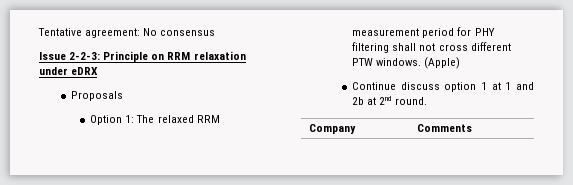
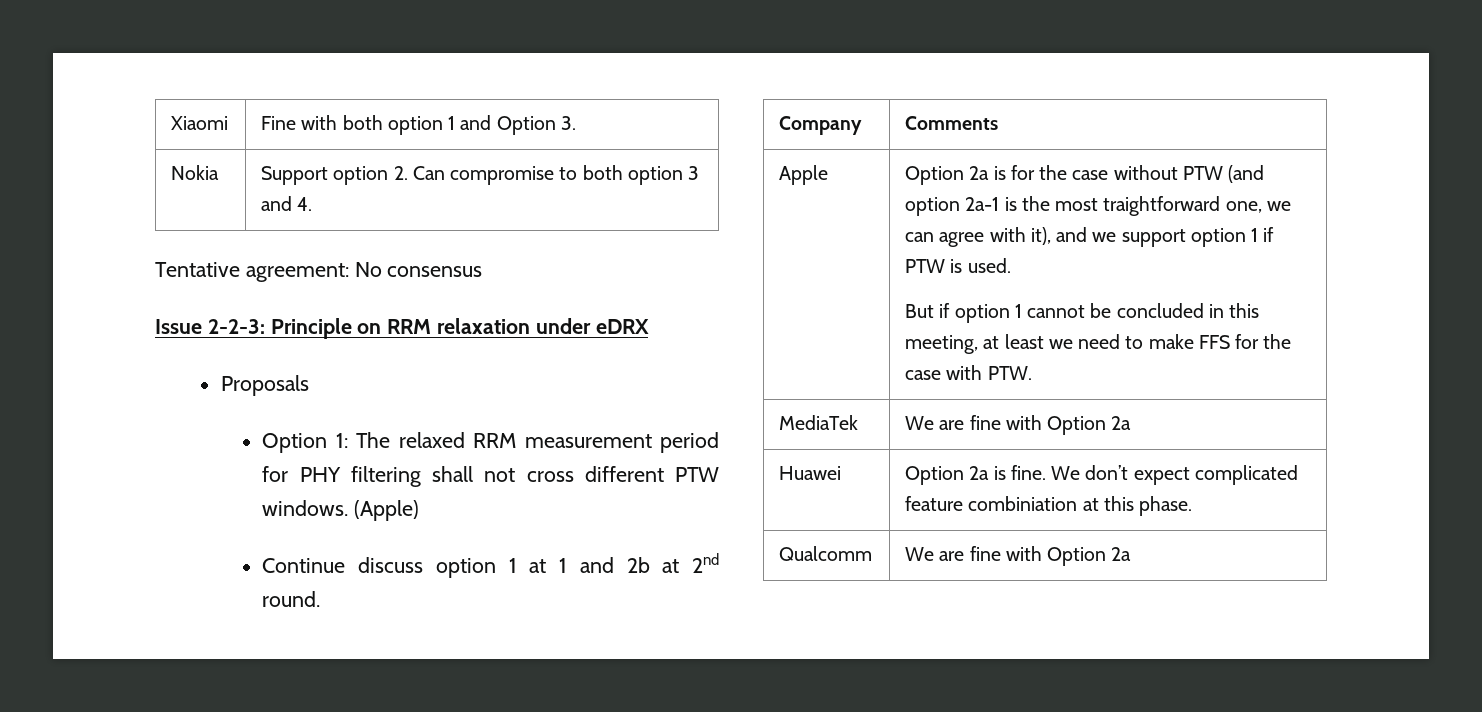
(38, 32) none -> [171,116,229,130] [261,115,576,135] [171,165,220,180] [261,165,700,185] [261,196,313,211] Xiaomi | Fine with both option 1 and Option 3. // Nokia | Support option 2. Can compromise to both option 3 and 4. //
(473, 128) none -> [779,165,829,185] [905,165,1265,185] [905,196,1291,216] [905,227,1275,247] [905,258,1011,273] [905,303,1260,323] [905,334,1292,354] [905,365,1032,380] [779,415,859,430] [905,415,1132,435] [779,466,842,480] [905,465,1298,485] [905,496,1193,516] [779,546,873,561] [905,546,1132,566] // Apple | Option 2a is for the case without PTW (and option 2a-1 is the most traightforward one, we can agree with it), and we support option 1 if PTW is used. // But if option 1 cannot be concluded in this meeting, at least we need to make FFS for the case with PTW. // MediaTek | We are fine with Option 2a // Huawei | Option 2a is fine. We don’t expect complicated feature combiniation at this phase. // Qualcomm | We are fine with Option 2a

